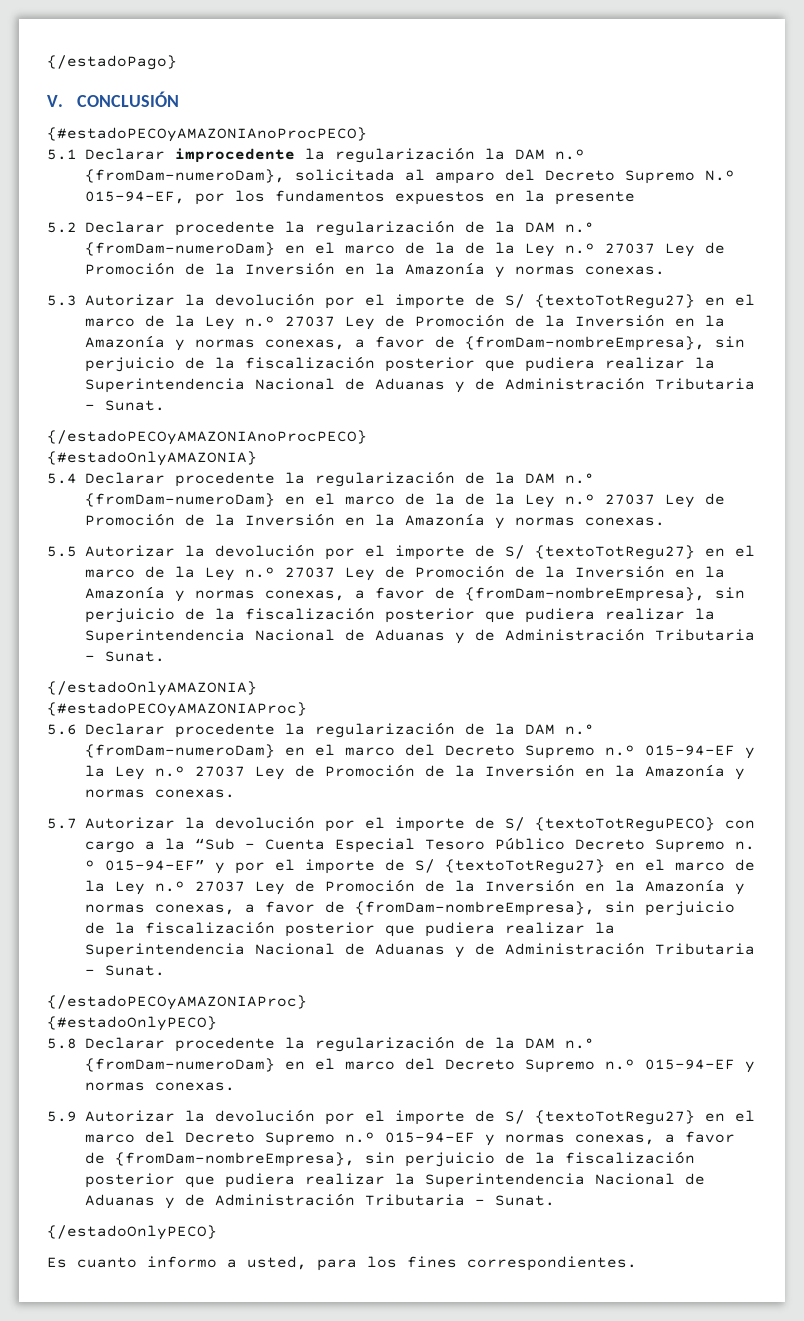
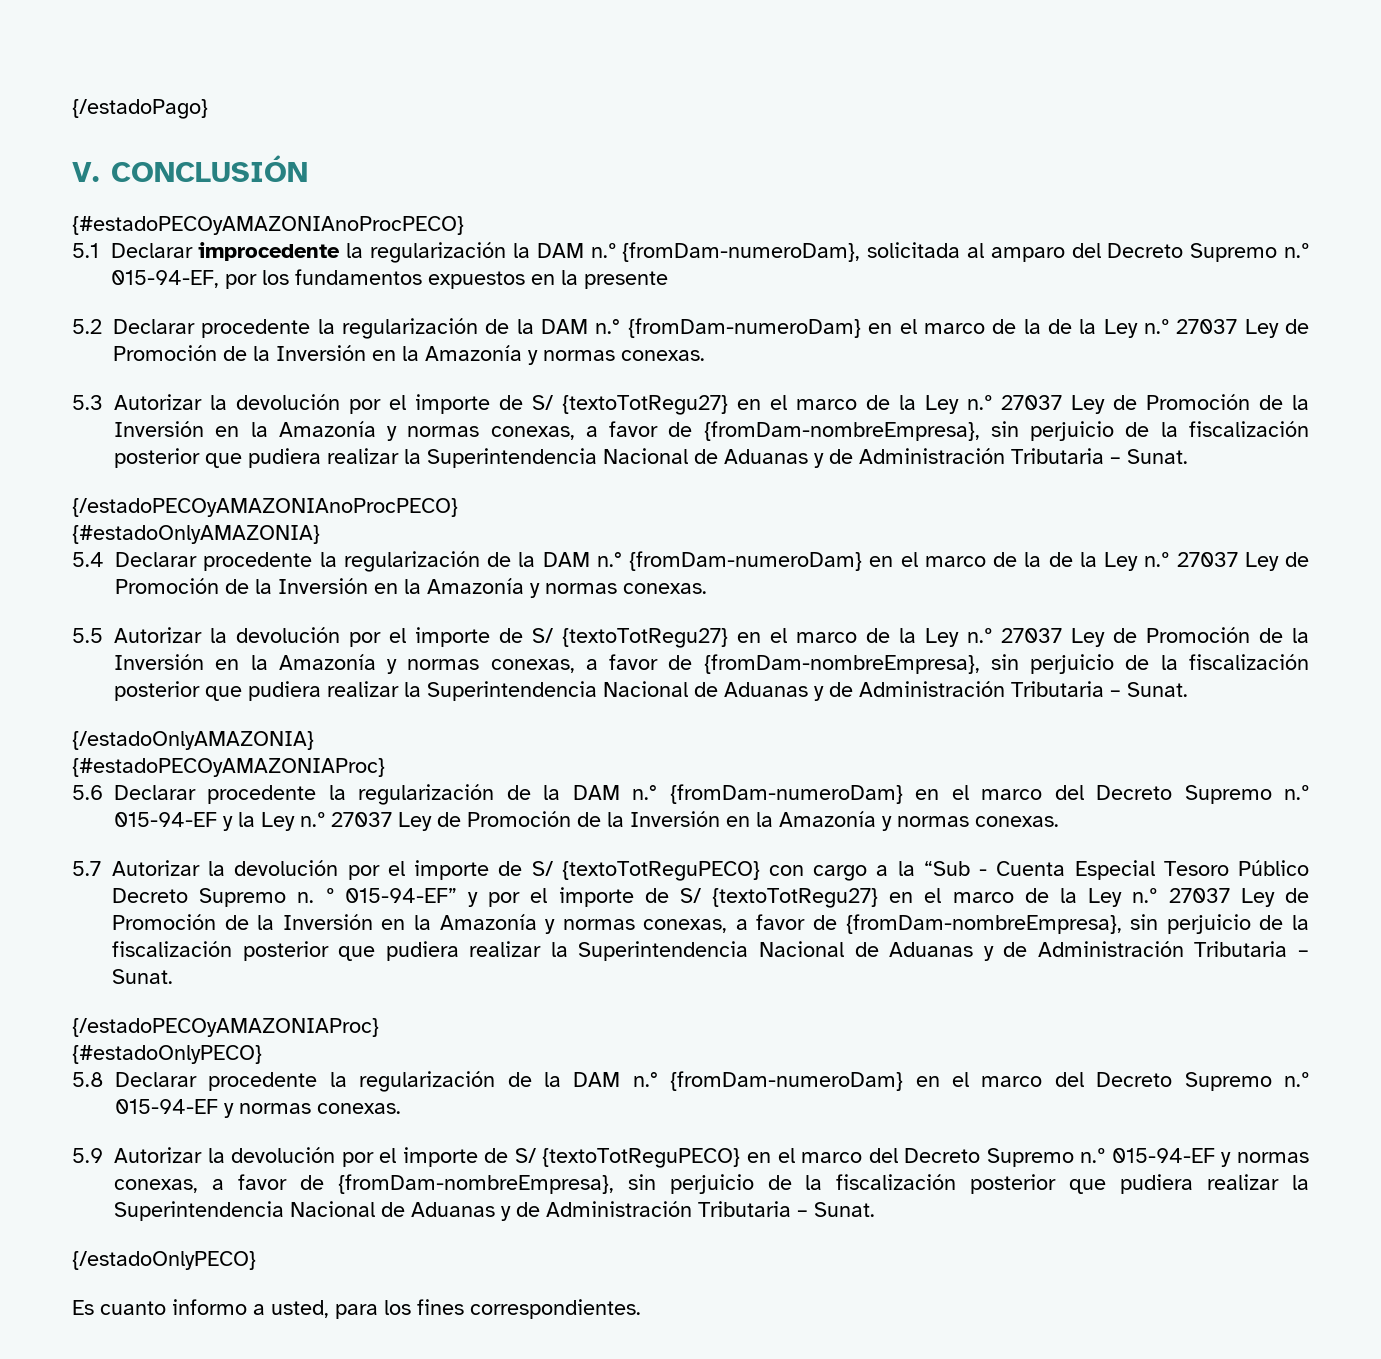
[705,170,735,181] N.º -> [1283,243,1309,258] n.º
[535,1110,695,1125] {textoTotRegu27} -> [542,1148,741,1168] {textoTotReguPECO}

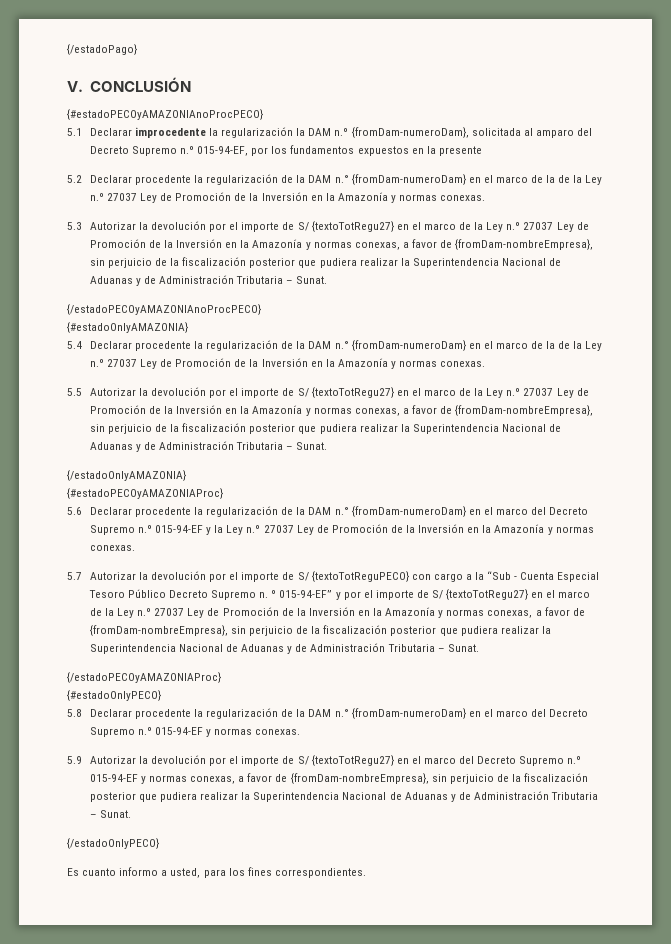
[542,1148,741,1168] {textoTotReguPECO} -> [311,755,394,766] {textoTotRegu27}

